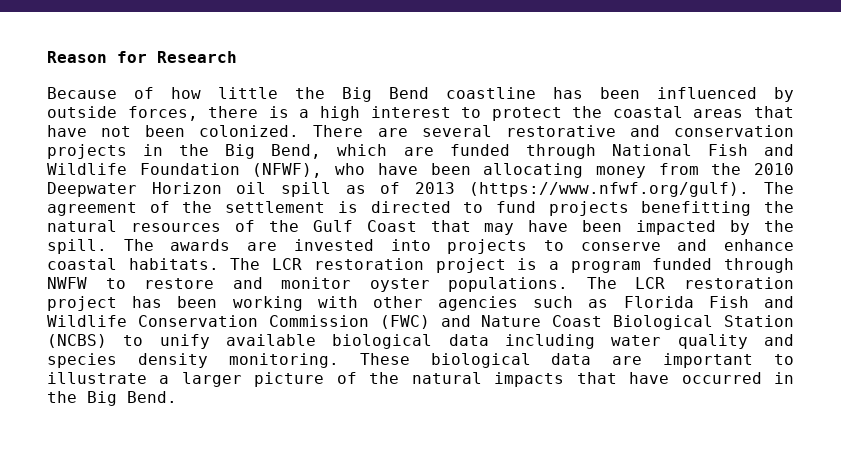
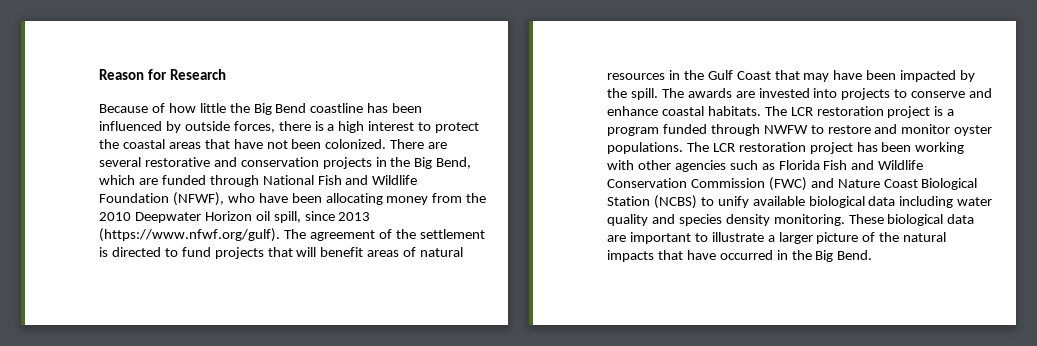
[280,182,401,197] spill as of -> [273,211,335,223] spill, since
[641,201,794,216] benefitting the -> [267,247,417,257] that will benefit areas of
[234,220,255,232] of -> [668,70,680,80] in

